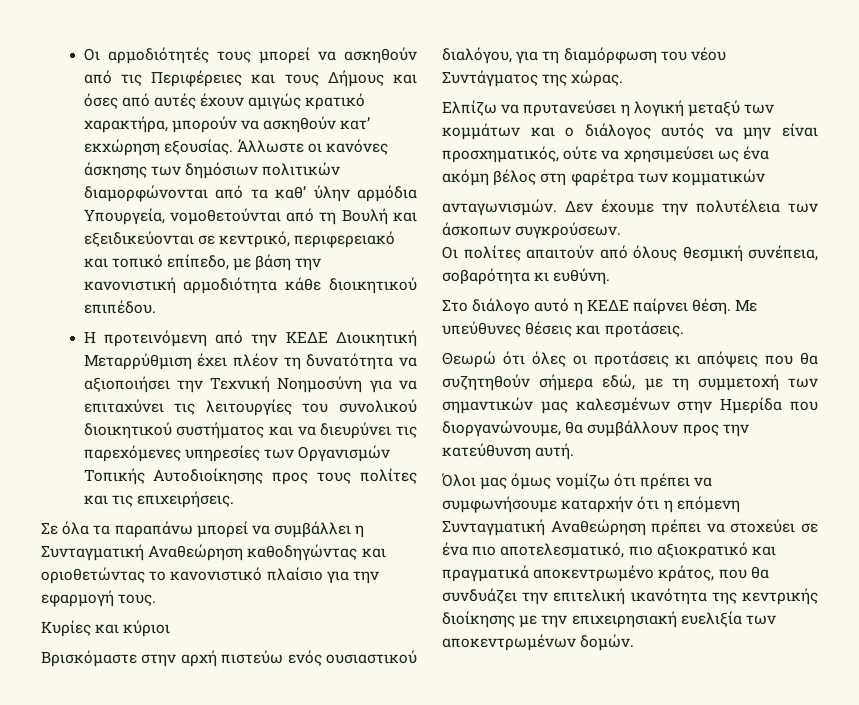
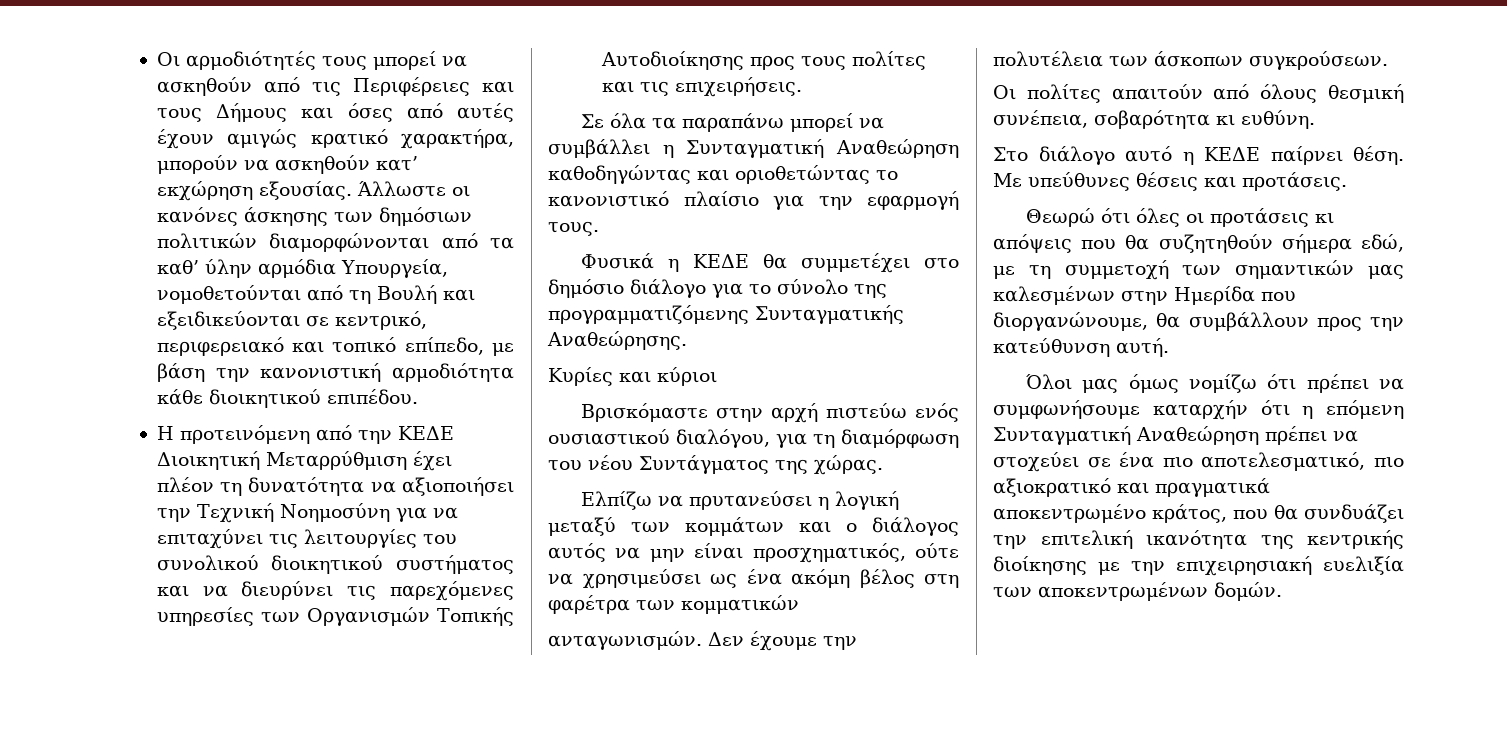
(157, 600) none -> [580,253,959,273] [548,279,887,298] [548,305,904,324] [547,331,687,350] // Φυσικά η ΚΕΔΕ θα συμμετέχει στο δημόσιο διάλογο για το σύνολο της προγραμματιζόμενης Συνταγματικής Αναθεώρησης.

